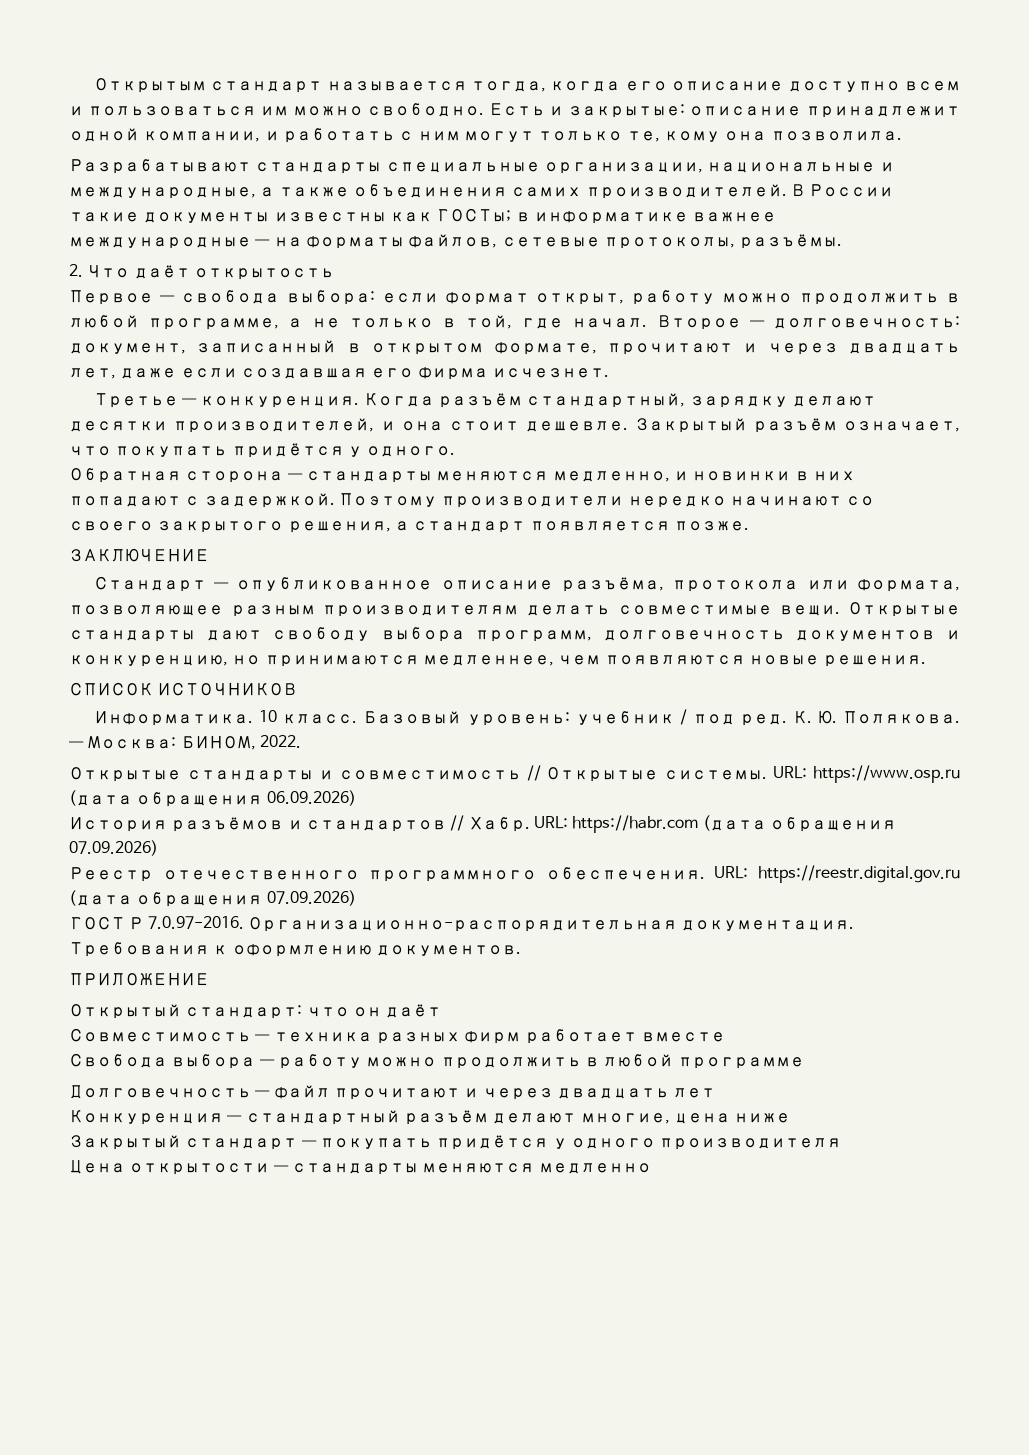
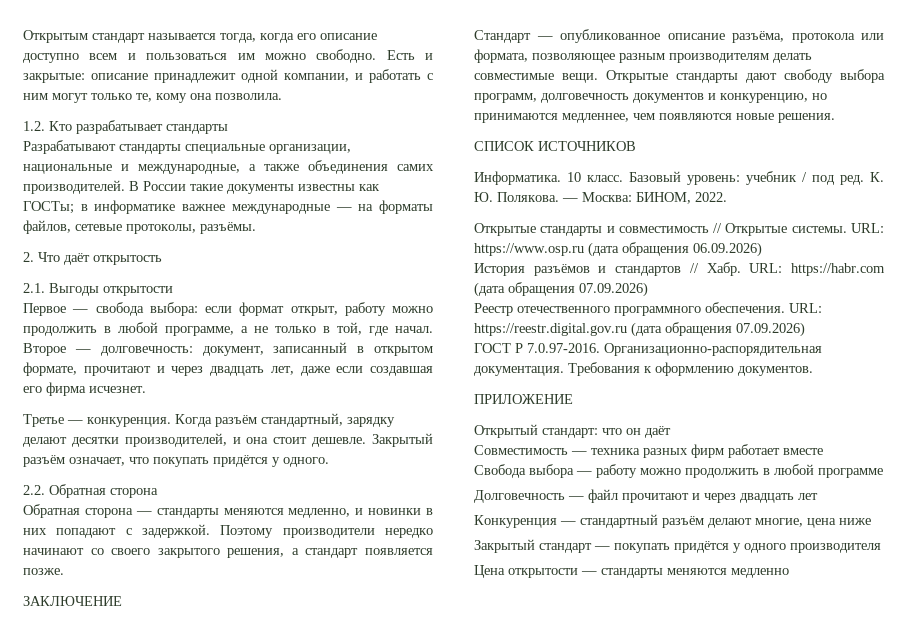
(902, 136) none -> [23,120,228,134] // 1.2. Кто разрабатывает стандарты
(334, 274) none -> [23,283,173,296] // 2.1. Выгоды открытости
(456, 451) none -> [23,484,158,498] // 2.2. Обратная сторона

